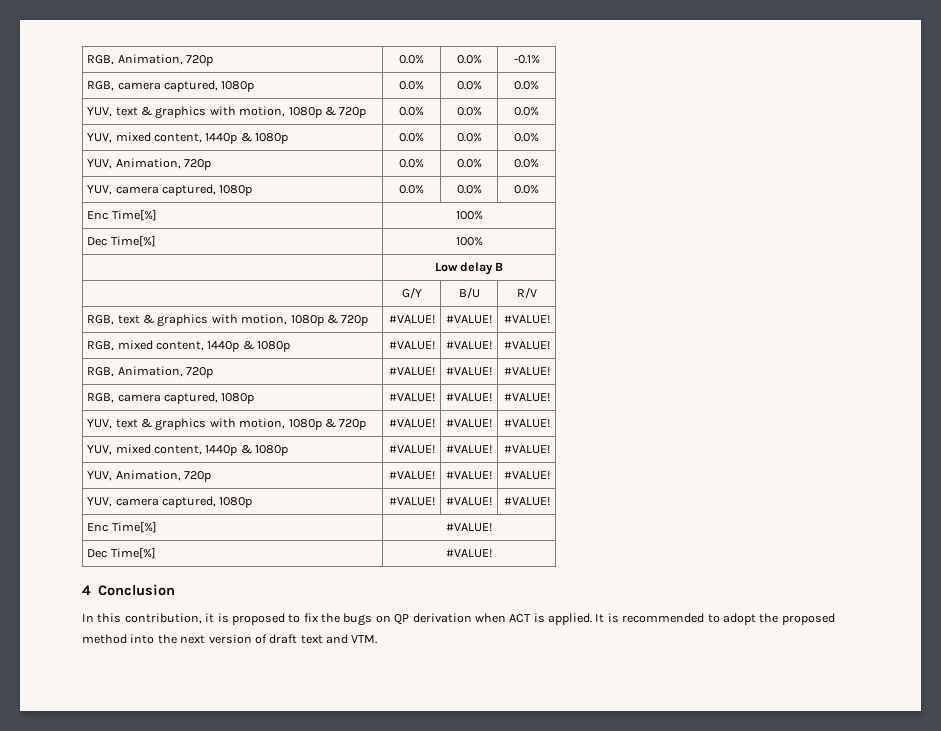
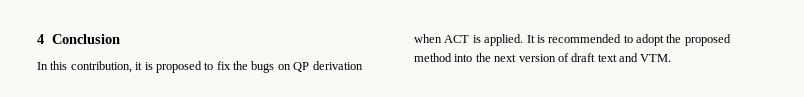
[87,54,214,66] [399,55,424,64] [456,55,482,64] [513,55,540,64] [87,80,255,92] [399,81,424,90] [456,81,482,90] [514,81,539,90] [87,106,367,119] [399,107,424,116] [456,107,482,116] [514,107,539,116] [87,132,289,144] [399,133,424,142] [456,133,482,142] [514,133,539,142] [87,158,212,170] [399,159,424,168] [456,159,482,168] [514,159,539,168] [87,184,253,196] [399,185,424,194] [456,185,482,194] [514,185,539,194] [87,209,157,221] [455,211,483,220] [87,235,156,247] [455,237,483,246] [434,262,504,275] [401,287,422,298] [458,287,480,298] [516,287,537,298] [87,314,369,327] [388,315,435,324] [446,315,492,324] [503,315,550,324] [87,340,291,352] [388,341,435,350] [446,341,492,350] [503,341,550,350] [87,366,214,378] [388,367,435,376] [446,367,492,376] [503,367,550,376] [87,392,255,404] [388,393,435,402] [446,393,492,402] [503,393,550,402] [87,418,367,431] [388,419,435,428] [446,419,492,428] [503,419,550,428] [87,444,289,456] [388,445,435,454] [446,445,492,454] [503,445,550,454] [87,470,212,482] [388,471,435,480] [446,471,492,480] [503,471,550,480] [87,496,253,508] [388,497,435,506] [446,497,492,506] [503,497,550,506] [87,521,157,533] [446,523,492,532] [87,547,156,559] [446,549,492,558] RGB, Animation, 720p | 0.0% | 0.0% | -0.1% // RGB, camera captured, 1080p | 0.0% | 0.0% | 0.0% // YUV, text & graphics with motion, 1080p & 720p | 0.0% | 0.0% | 0.0% // YUV, mixed content, 1440p & 1080p | 0.0% | 0.0% | 0.0% // YUV, Animation, 720p | 0.0% | 0.0% | 0.0% // YUV, camera captured, 1080p | 0.0% | 0.0% | 0.0% // Enc Time[%] | 100% // Dec Time[%] | 100% // | Low delay B // | G/Y | B/U | R/V // RGB, text & graphics with motion, 1080p & 720p | #VALUE! | #VALUE! | #VALUE! // RGB, mixed content, 1440p & 1080p | #VALUE! | #VALUE! | #VALUE! // RGB, Animation, 720p | #VALUE! | #VALUE! | #VALUE! // RGB, camera captured, 1080p | #VALUE! | #VALUE! | #VALUE! // YUV, text & graphics with motion, 1080p & 720p | #VALUE! | #VALUE! | #VALUE! // YUV, mixed content, 1440p & 1080p | #VALUE! | #VALUE! | #VALUE! // YUV, Animation, 720p | #VALUE! | #VALUE! | #VALUE! // YUV, camera captured, 1080p | #VALUE! | #VALUE! | #VALUE! // Enc Time[%] | #VALUE! // Dec Time[%] | #VALUE! // -> (37, 39) none

